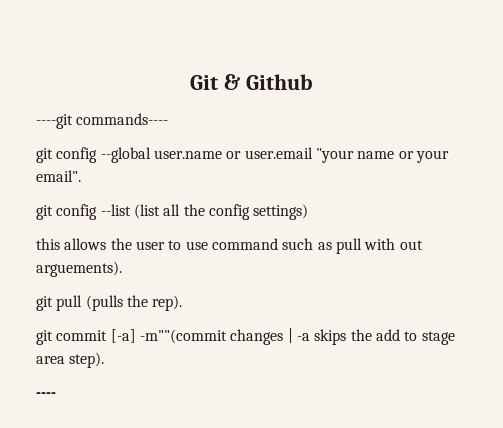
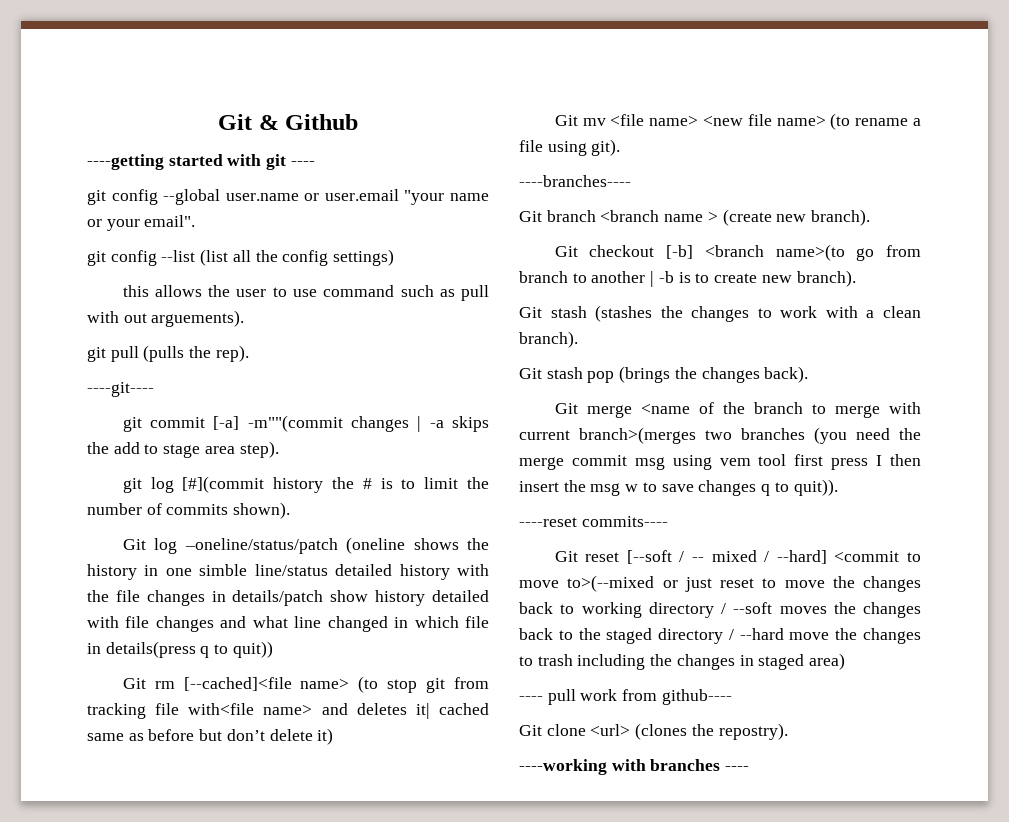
[36,113,169,129] ----git commands---- -> [87,154,315,170] ----getting started with git ----
(183, 303) none -> [87,382,154,397] // ----git----
(105, 360) none -> [122,476,490,493] [87,502,291,519] [122,537,490,554] [87,564,490,580] [87,590,489,606] [87,616,490,632] [87,641,273,658] [122,676,489,693] [87,703,490,719] [87,728,334,745] [554,113,921,130] [519,139,621,156] [519,175,631,187] [519,209,871,226] [554,244,921,261] [519,270,856,287] [519,305,921,322] [519,331,578,348] [519,366,809,383] [554,402,921,418] [519,427,921,444] [519,454,922,470] [519,479,838,496] [519,516,668,527] [554,550,921,564] [519,575,921,592] [519,602,921,618] [519,628,921,644] [519,653,846,670] [519,689,732,705] [519,723,788,740] [519,759,721,775] git log [#](commit history the # is to limit the number of commits shown). // Git log –oneline/status/patch (oneline shows the history in one simble line/status detailed history with the file changes in details/patch show history detailed with file changes and what line changed in which file in details(press q to quit)) // Git rm [--cached]<file name> (to stop git from tracking file with<file name> and deletes it| cached same as before but don’t delete it) // Git mv <file name> <new file name> (to rename a file using git). // ----branches---- // Git branch <branch name > (create new branch). // Git checkout [-b] <branch name>(to go from branch to another | -b is to create new branch). // Git stash (stashes the changes to work with a clean branch). // Git stash pop (brings the changes back). // Git merge <name of the branch to merge with current branch>(merges two branches (you need the merge commit msg using vem tool first press I then insert the msg w to save changes q to quit)). // ----reset commits---- // Git reset [--soft / -- mixed / --hard] <commit to move to>(--mixed or just reset to move the changes back to working directory / --soft moves the changes back to the staged directory / --hard move the changes to trash including the changes in staged area) // ---- pull work from github---- // Git clone <url> (clones the repostry). // ----working with branches

